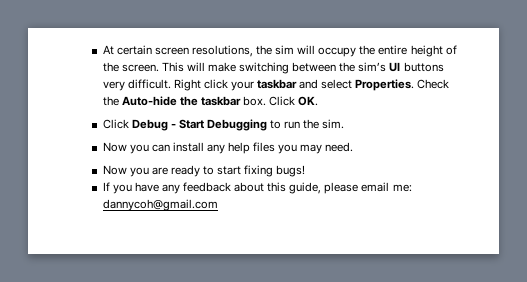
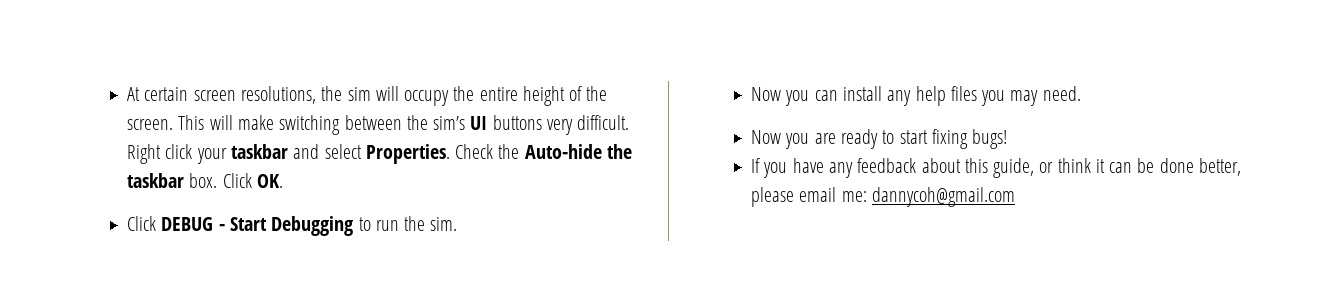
[131,119,168,131] Debug -> [161,217,214,231] DEBUG
(322, 188) none -> [1039,158,1241,176] or think it can be done better,

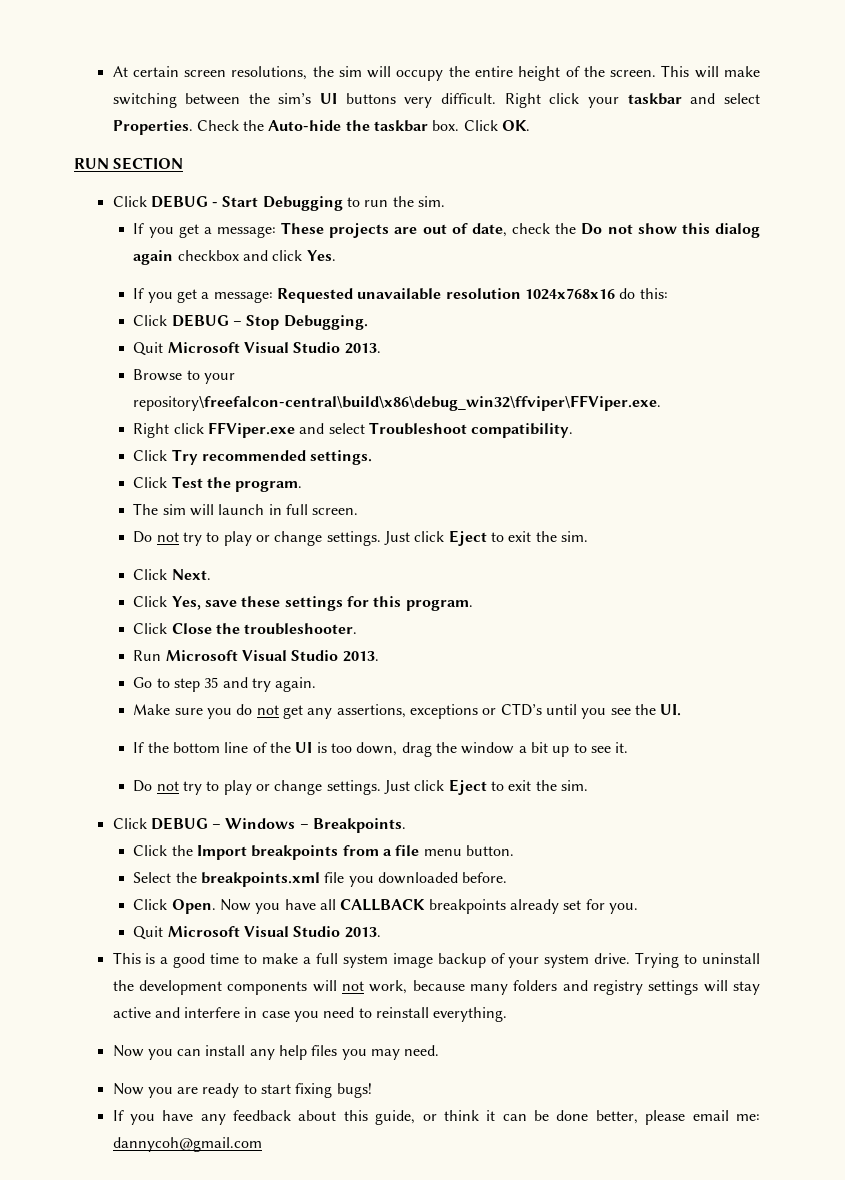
(284, 181) none -> [74,157,184,170] // RUN SECTION
(458, 224) none -> [133,222,760,238] [133,250,336,265] [133,288,668,303] [133,314,368,330] [133,342,381,356] [133,369,236,384] [133,395,662,411] [133,422,574,438] [133,449,373,465] [133,476,303,492] [133,503,359,516] [133,530,588,546] [133,569,211,580] [133,596,473,611] [133,623,358,635] [133,650,379,662] [133,677,317,692] [133,703,682,719] [133,742,629,757] [133,779,588,795] [112,817,407,833] [133,845,514,860] [133,872,508,887] [133,899,638,914] [133,926,381,940] [112,952,760,968] [112,980,760,995] [112,1007,508,1022] // If you get a message: These projects are out of date, check the Do not show this dialog again checkbox and click Yes. // If you get a message: Requested unavailable resolution 1024x768x16 do this: // Click DEBUG – Stop Debugging. // Quit Microsoft Visual Studio 2013. // Browse to your repository\freefalcon-central\build\x86\debug_win32\ffviper\FFViper.exe. // Right click FFViper.exe and select Troubleshoot compatibility. // Click Try recommended settings. // Click Test the program. // The sim will launch in full screen. // Do not try to play or change settings. Just click Eject to exit the sim. // Click Next. // Click Yes, save these settings for this program. // Click Close the troubleshooter. // Run Microsoft Visual Studio 2013. // Go to step 35 and try again. // Make sure you do not get any assertions, exceptions or CTD’s until you see the UI. // If the bottom line of the UI is too down, drag the window a bit up to see it. // Do not try to play or change settings. Just click Eject to exit the sim. // Click DEBUG – Windows – Breakpoints. // Click the Import breakpoints from a file menu button. // Select the breakpoints.xml file you downloaded before. // Click Open. Now you have all CALLBACK breakpoints already set for you. // Quit Microsoft Visual Studio 2013. // This is a good time to make a full system image backup of your system drive. Trying to uninstall the development components will not work, because many folders and registry settings will stay active and interfere in case you need to reinstall everything.

